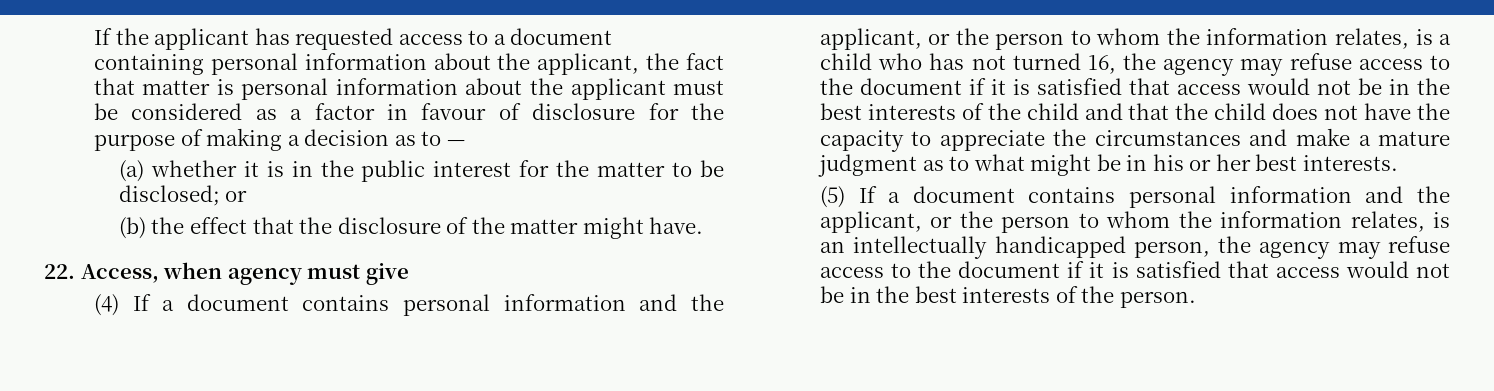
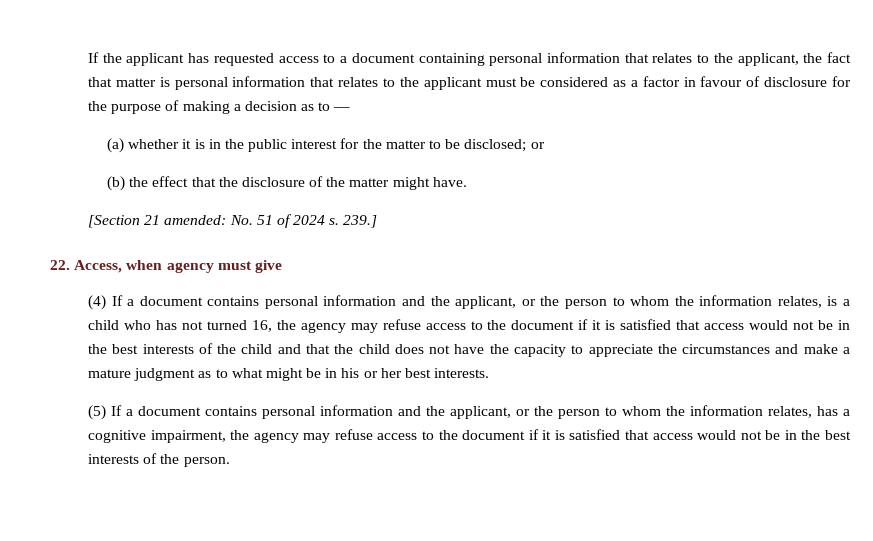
[433,53,491,70] about -> [624,53,710,63] that relates to
[465,78,523,95] about -> [310,77,395,87] that relates to
(704, 225) none -> [87,214,378,228] // [Section 21 amended: No. 51 of 2024 s. 239.]
[1433,212,1450,228] [819,236,1210,259] is an intellectually handicapped person, -> [816,406,851,416] [87,430,226,443] has a cognitive impairment,

